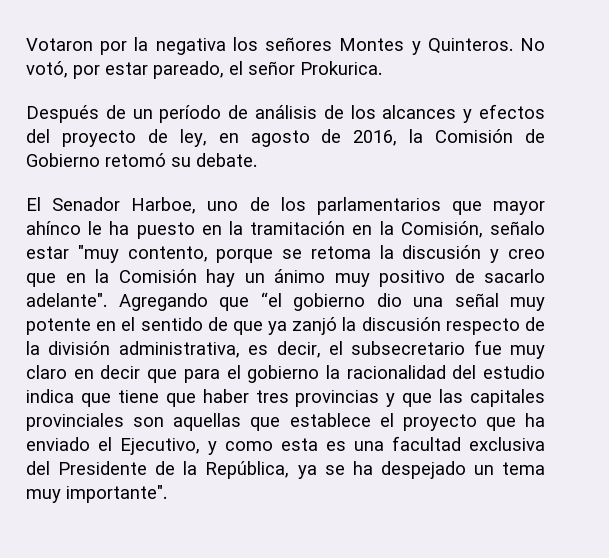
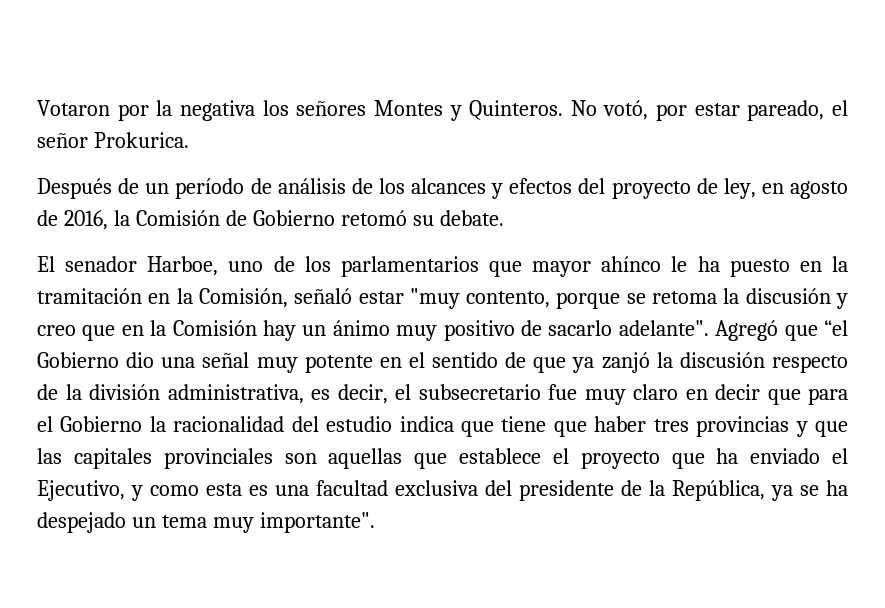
[52,197,121,211] Senador -> [65,256,138,272] senador
[489,221,545,235] señalo -> [294,288,353,304] señaló
[118,293,208,311] Agregando -> [715,320,779,341] Agregó
[293,293,365,311] gobierno -> [37,352,119,368] Gobierno
[247,365,320,383] gobierno -> [60,416,143,432] Gobierno
[58,461,148,475] Presidente -> [519,480,614,501] presidente

